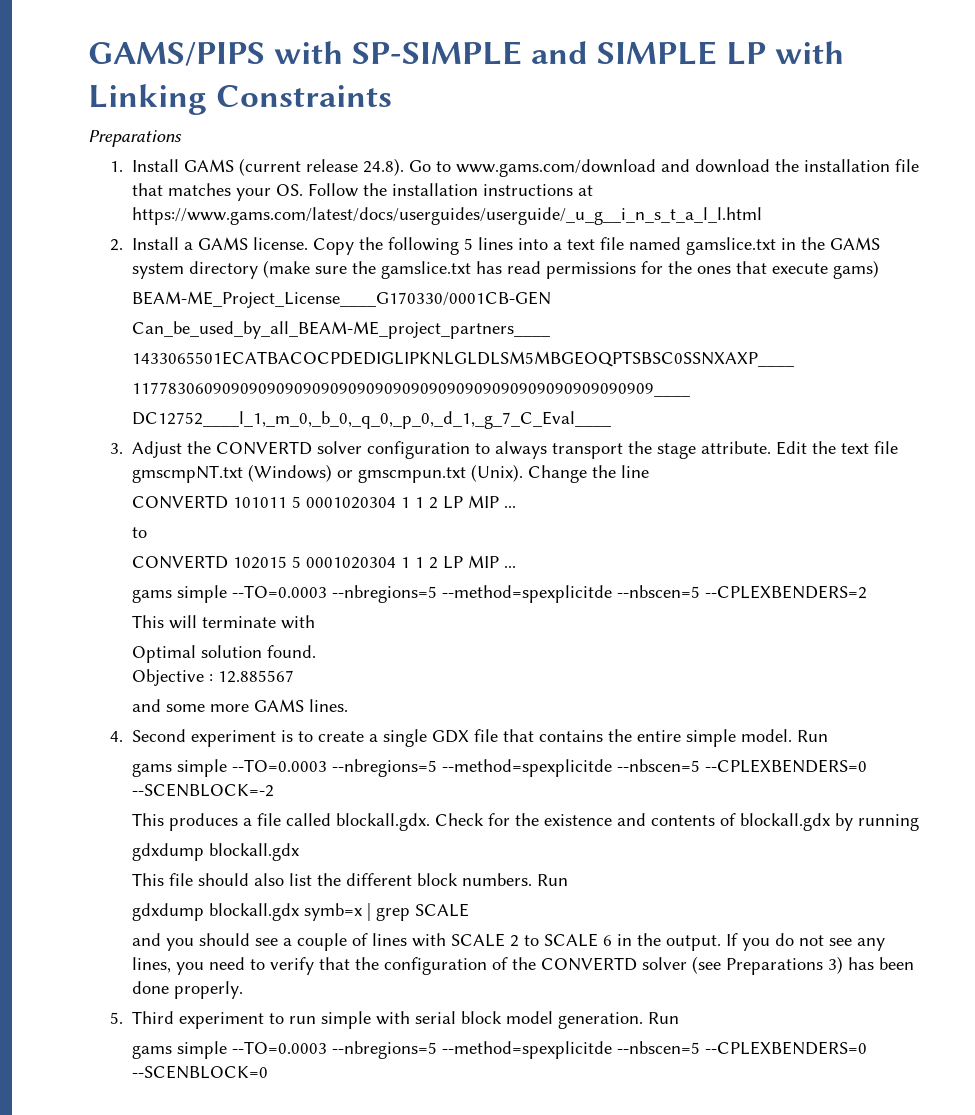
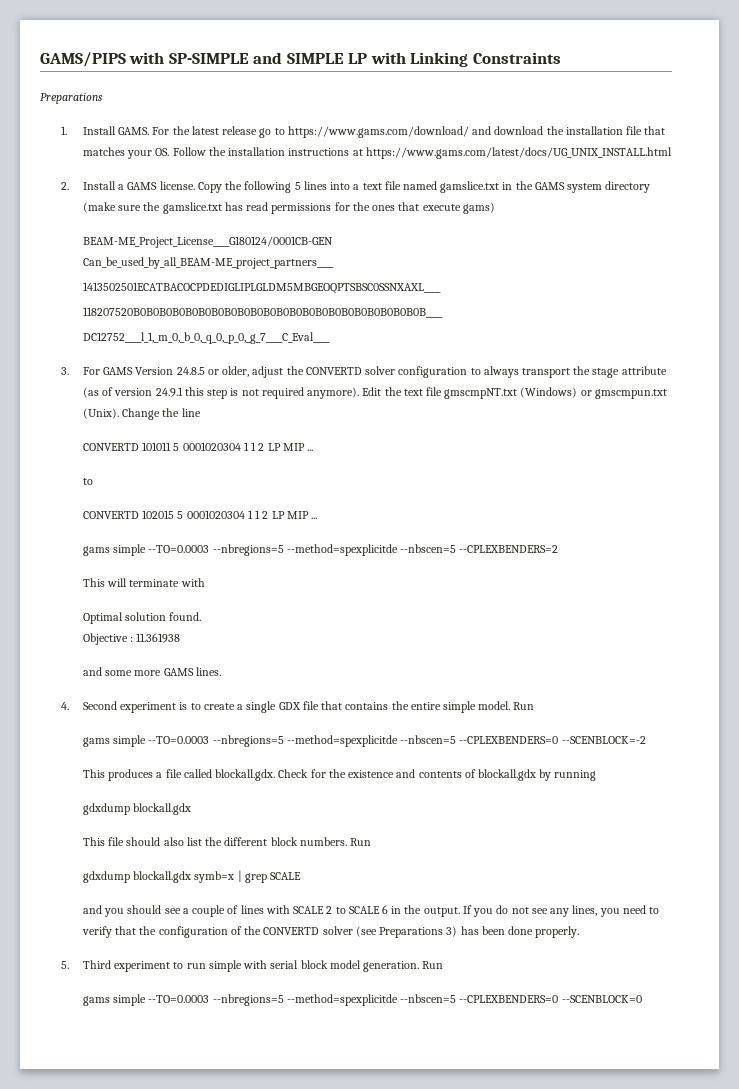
[184,158,657,177] GAMS (current release 24.8). Go to www.gams.com/download -> [118,126,469,138] GAMS. For the latest release go to https://www.gams.com/download/
[132,207,763,225] https://www.gams.com/latest/docs/userguides/userguide/_u_g__i_n_s_t_a_l_l.html -> [365,147,672,159] https://www.gams.com/latest/docs/UG_UNIX_INSTALL.html
[132,291,552,308] BEAM-ME_Project_License____G170330/0001CB-GEN -> [82,236,333,248] BEAM-ME_Project_License____G180124/0001CB-GEN
[132,351,795,367] [132,382,691,397] [132,411,612,429] [110,441,183,458] 1433065501ECATBACOCPDEDIGLIPKNLGLDLSM5MBGEOQPTSBSC0SSNXAXP____ // 1177830609090909090909090909090909090909090909090909090909____ // DC12752____l_1,_m_0,_b_0,_q_0,_p_0,_d_1,_g_7_C_Eval____ // 3. Adjust -> [82,282,441,294] [82,307,443,318] [82,332,330,344] [61,366,284,378] 1413502501ECATBACOCPDEDIGLIPLGLDM5MBGEOQPTSBSC0SSNXAXL____ // 118207520B0B0B0B0B0B0B0B0B0B0B0B0B0B0B0B0B0B0B0B0B0B0B____ // DC12752____l_1,_m_0,_b_0,_q_0,_p_0,_g_7____C_Eval____ // 3. For GAMS Version 24.8.5 or older, adjust
[701,441,772,454] attribute. -> [621,366,667,375] [82,387,360,399] attribute (as of version 24.9.1 this step is not required anymore).
[218,670,295,683] 12.885567 -> [136,633,181,643] 11.361938

